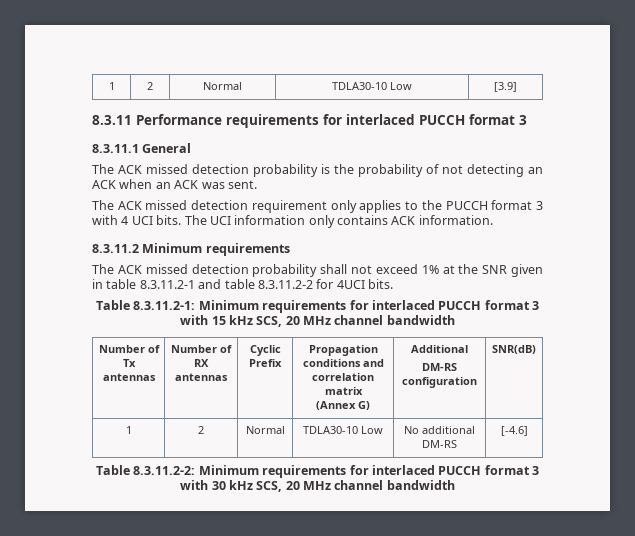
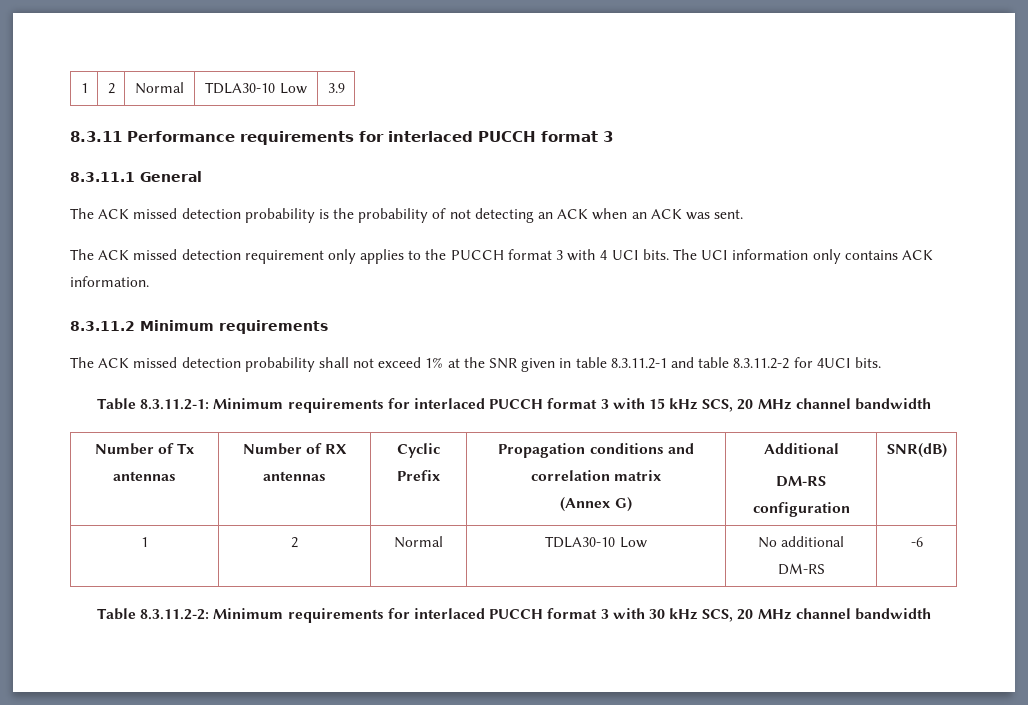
[108,82,115,90] [147,82,153,90] [203,82,242,90] [332,82,412,90] [494,82,517,92] 1 | 2 | Normal | TDLA30-10 Low | [3.9] -> [80,83,88,93] [107,83,115,94] [135,82,184,94] [205,82,307,94] [327,83,345,93] 1 | 2 | Normal | TDLA30-10 Low | 3.9
[500,426,528,436] [-4.6] -> [910,537,923,547] -6

